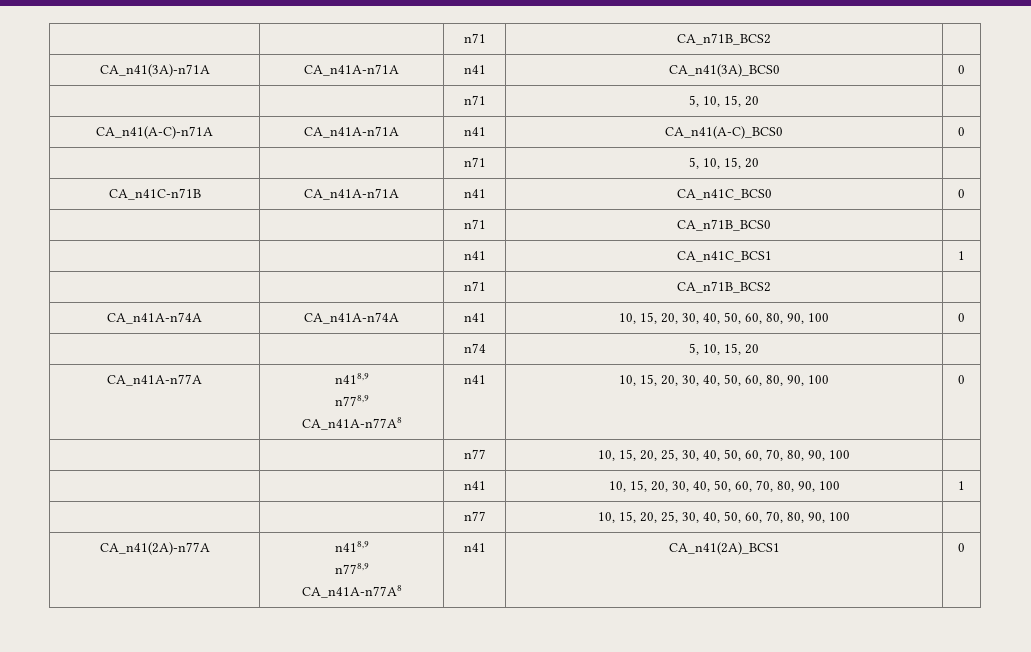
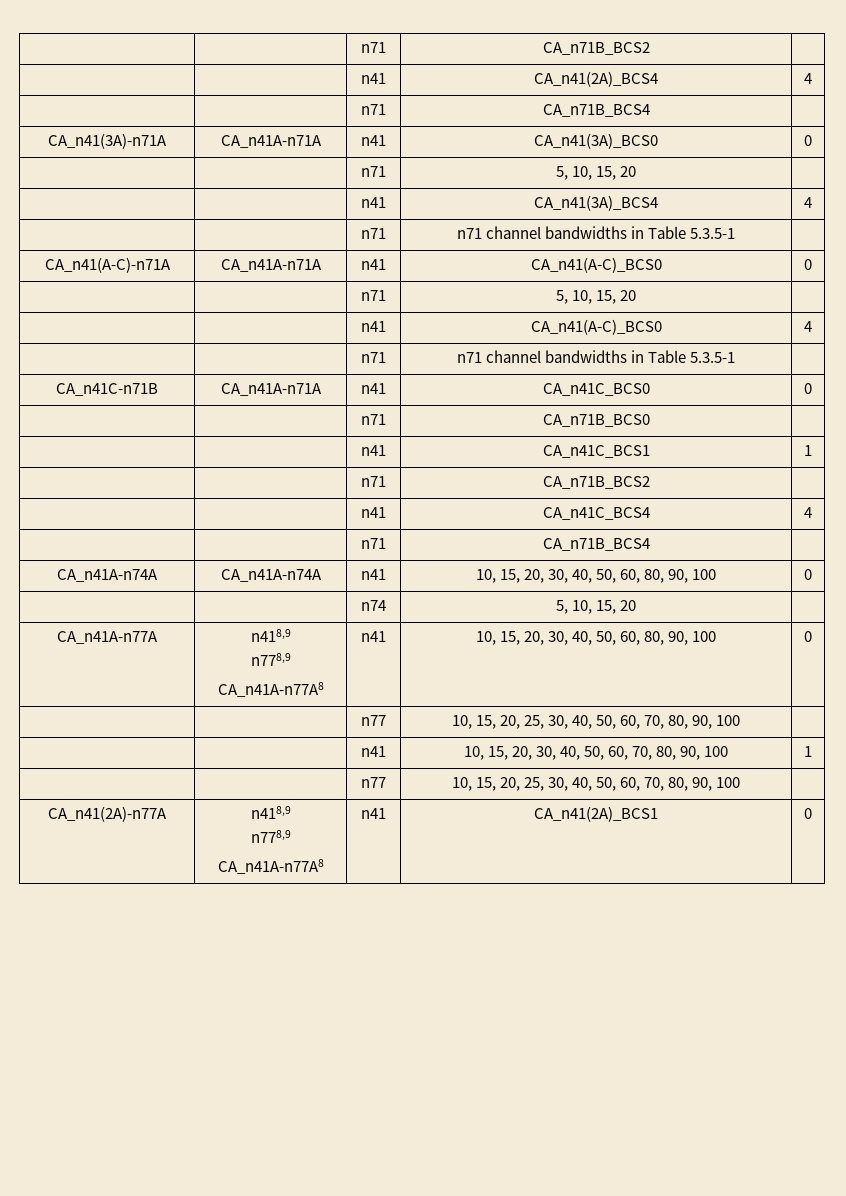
[463,33,486,43] [677,33,771,45] | | n71 | CA_n71B_BCS2 | -> [361,42,386,53] [542,42,650,55] [361,73,386,84] [534,71,658,87] [804,73,812,84] [361,104,386,115] [542,104,650,117] | | n71 | CA_n71B_BCS2 | // | | n41 | CA_n41(2A)_BCS4 | 4 // | | n71 | CA_n71B_BCS4 |
(759, 101) none -> [361,197,386,208] [534,195,658,211] [804,197,812,208] [361,228,386,239] [456,226,736,239] // | | n41 | CA_n41(3A)_BCS4 | 4 // | | n71 | n71 channel bandwidths in Table 5.3.5-1 |
(759, 163) none -> [361,321,386,332] [530,319,662,335] [804,321,812,332] [361,352,386,363] [456,350,736,363] // | | n41 | CA_n41(A-C)_BCS0 | 4 // | | n71 | n71 channel bandwidths in Table 5.3.5-1 |
(771, 287) none -> [361,507,386,518] [542,507,650,520] [804,507,812,518] [361,538,386,549] [542,538,650,551] // | | n41 | CA_n41C_BCS4 | 4 // | | n71 | CA_n71B_BCS4 |

